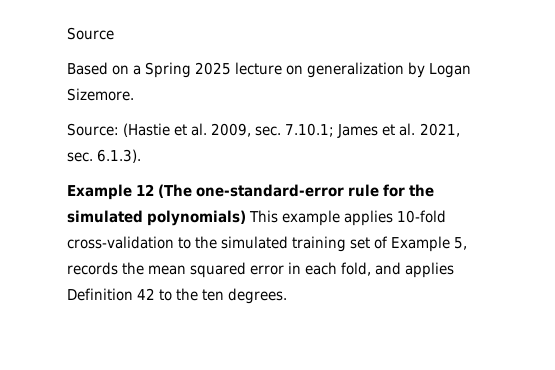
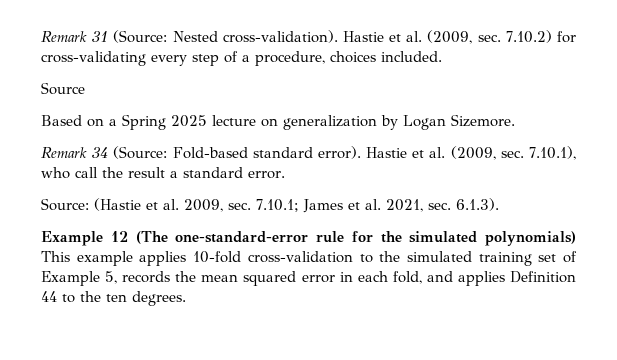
(67, 33) none -> [41,30,576,44] [41,51,442,66] Remark 31 (Source: Nested cross-validation). Hastie et al. (2009, sec. 7.10.2) for cross-validating every step of a procedure, choices included. //
(134, 94) none -> [41,146,576,160] [41,167,285,179] // Remark 34 (Source: Fold-based standard error). Hastie et al. (2009, sec. 7.10.1), who call the result a standard error.
[137,288,156,300] 42 -> [41,291,57,302] 44

